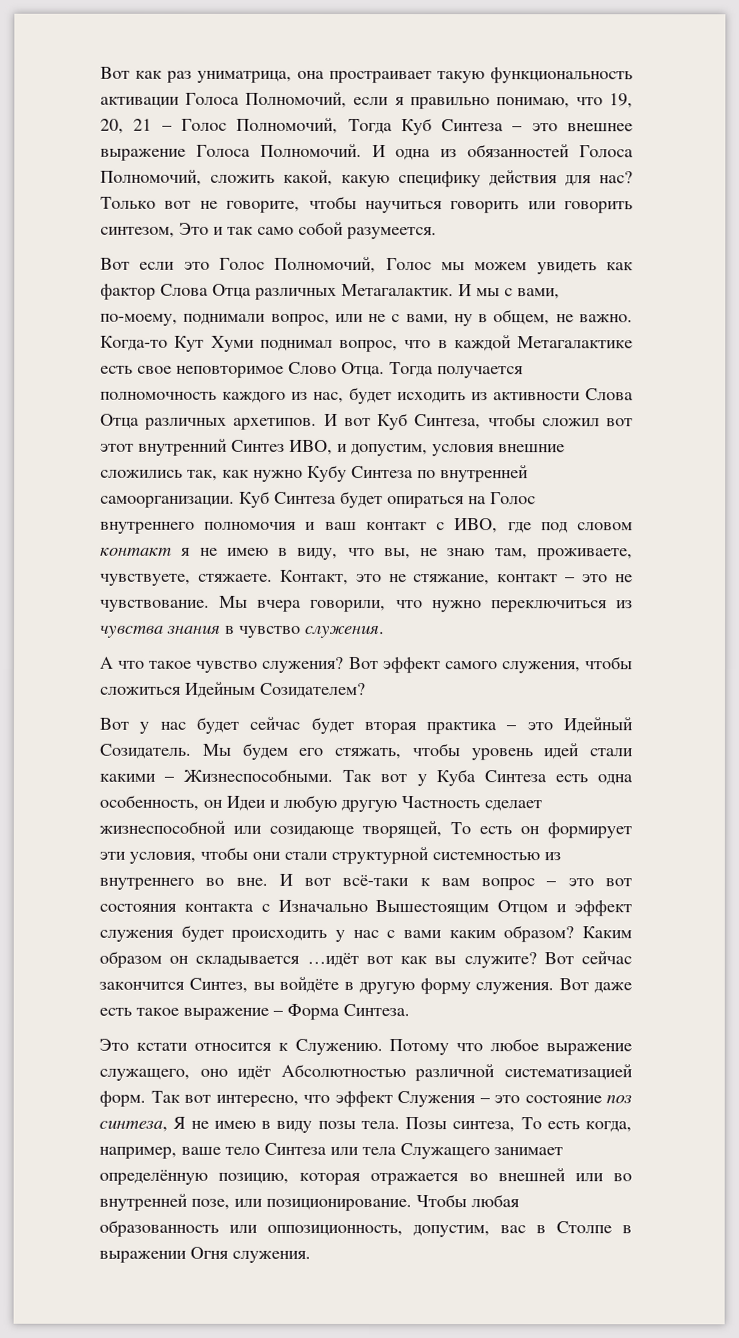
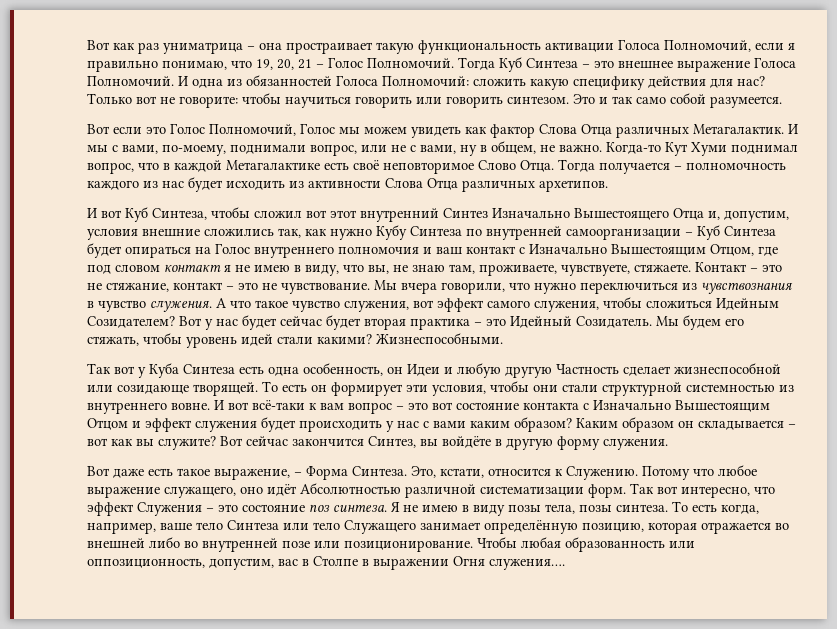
[197,70,292,83] униматрица, -> [163,42,255,54] униматрица –
[236,117,339,134] Полномочий, -> [367,58,454,68] Полномочий.
[100,169,333,186] Полномочий, сложить какой, -> [382,76,526,86] Полномочий: сложить
[226,200,301,213] говорите, -> [179,96,238,108] говорите:
[100,226,175,238] синтезом, -> [507,96,569,104] синтезом.
[137,365,172,374] свое -> [353,160,379,170] своё
(524, 372) none -> [674,166,682,170] –
[313,391,344,403] нас, -> [162,181,184,188] нас
(318, 423) none -> (608, 186) //
[289,439,348,455] ИВО, и -> [492,208,720,220] Изначально Вышестоящего Отца и,
[100,495,235,508] самоорганизации. -> [566,228,693,240] самоорганизации –
[454,518,499,534] ИВО, -> [529,244,754,256] Изначально Вышестоящим Отцом,
[279,569,349,585] Контакт, -> [695,262,758,272] Контакт –
[100,625,221,638] чувства знания -> [701,282,793,294] чувствознания
(385, 632) // -> (212, 306) none
[261,656,379,673] служения? Вот -> [344,300,434,312] служения, вот
(365, 690) // -> (175, 322) none
[99,773,175,782] какими – -> [317,334,372,344] какими?
(334, 775) none -> (503, 338) //
[362,820,442,839] творящей, -> [193,382,258,396] творящей.
[205,877,268,886] во вне. -> [171,403,210,410] вовне.
[99,903,177,912] состояния -> [456,402,519,410] состояние
[306,952,359,967] …идёт -> [788,424,796,428] –
(555, 988) none -> (668, 444) //
[183,1007,269,1020] выражение -> [214,468,290,480] выражение,
[99,1038,188,1051] // Это кстати -> [411,466,484,478] Это, кстати,
[504,1064,633,1081] систематизацией -> [480,486,584,496] систематизации
[99,1120,168,1132] синтеза, -> [333,504,387,512] синтеза.
[360,1117,516,1133] тела. Позы синтеза, -> [545,504,668,514] тела, позы синтеза.
[362,1146,397,1156] тела -> [313,522,340,530] тело
[574,1173,604,1182] или -> [149,537,180,548] либо
[191,1198,230,1210] позе, -> [282,541,310,548] позе
[232,1250,311,1263] служения. -> [489,559,565,570] служения….

